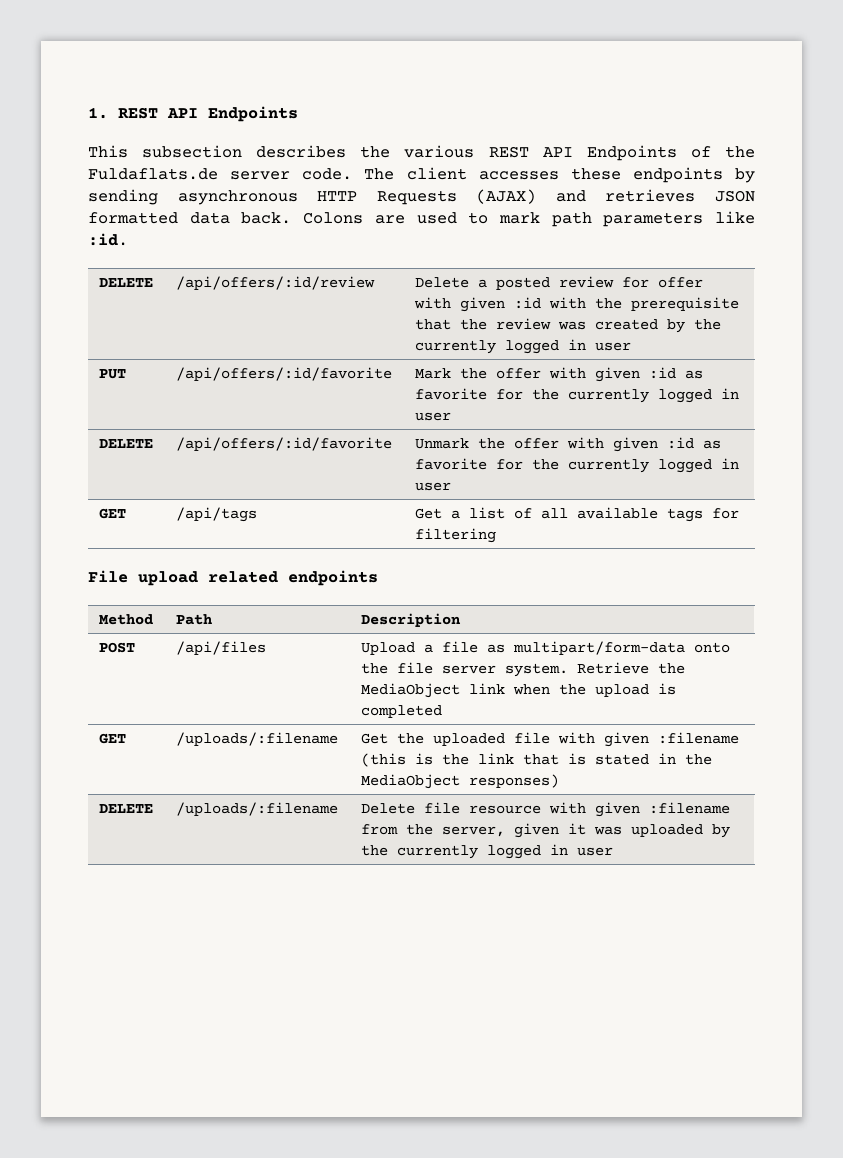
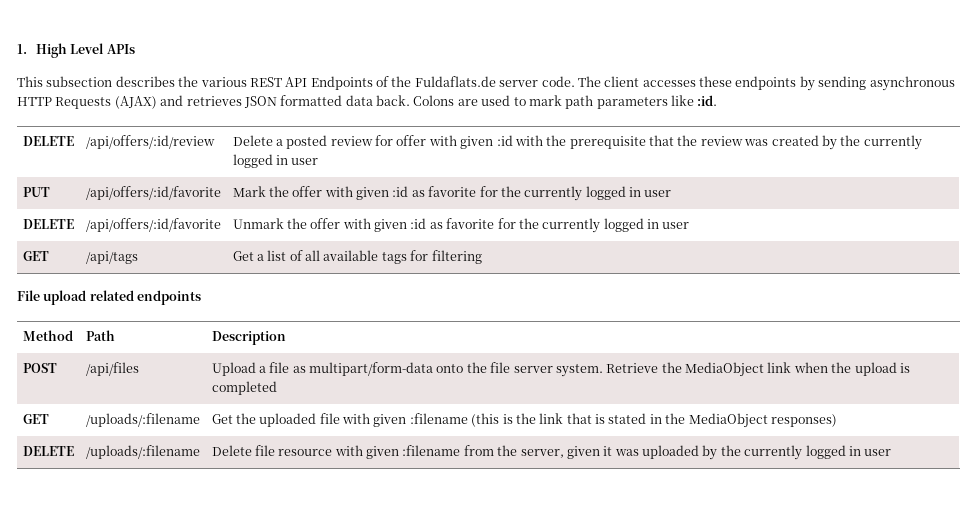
[117,106,298,122] REST API Endpoints -> [35,43,135,58] High Level APIs

